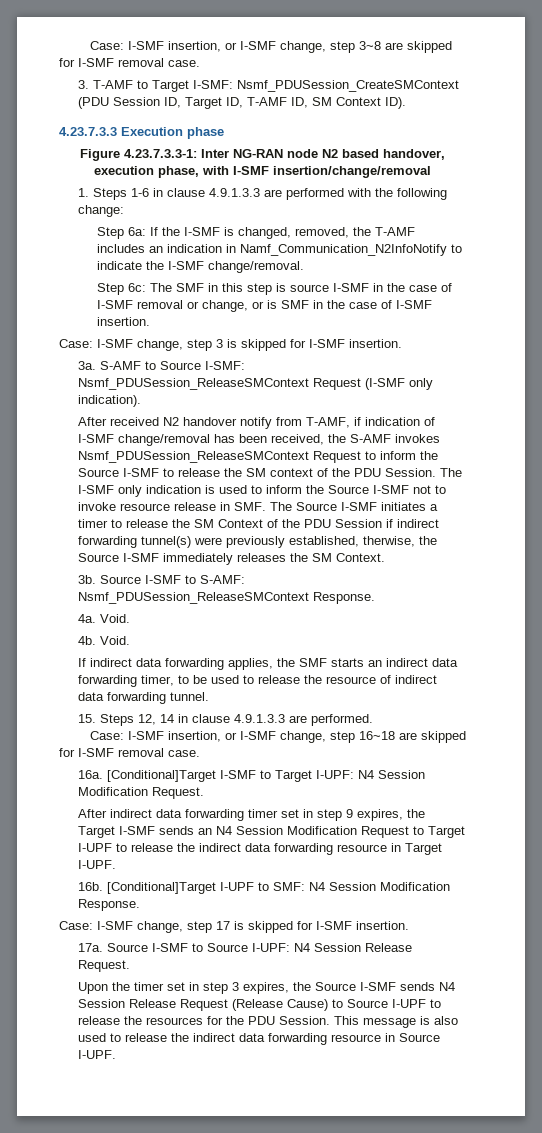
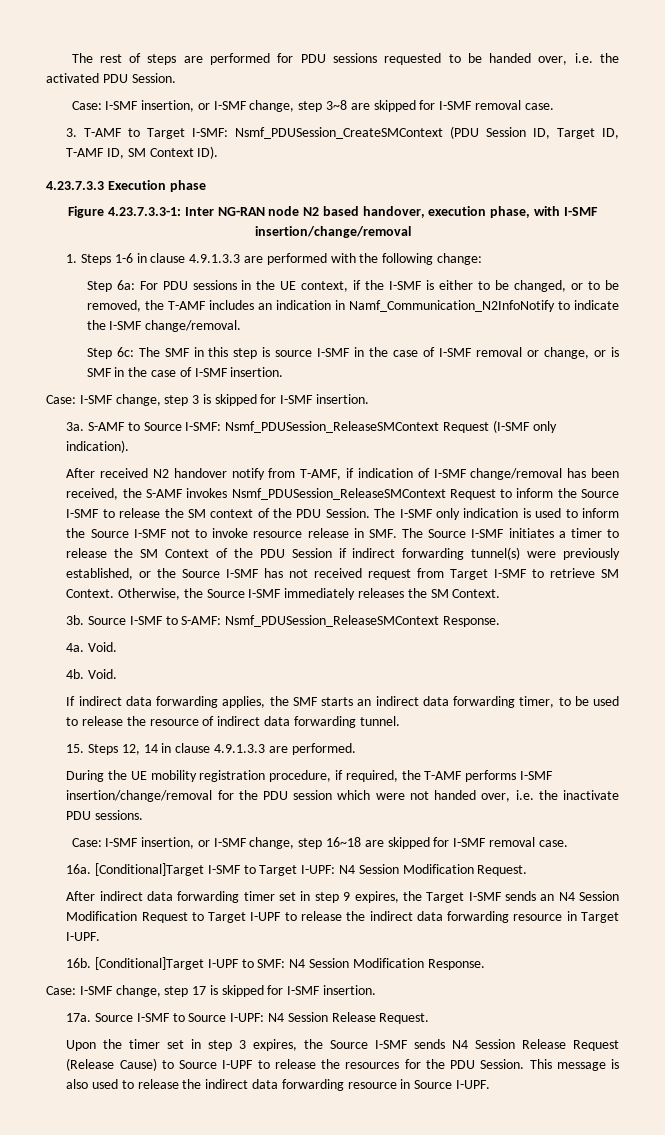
(89, 45) none -> [71,53,619,65] [46,73,176,83] The rest of steps are performed for PDU sessions requested to be handed over, i.e. the activated PDU Session. //
[150,227,292,239] If the I-SMF is changed, -> [139,280,619,292] For PDU sessions in the UE context, if the I-SMF is either to be changed, or to be
[363,536,416,547] therwise, -> [139,568,619,580] [66,588,181,600] or the Source I-SMF has not received request from Target I-SMF to retrieve SM Context. Otherwise,
(374, 720) none -> [66,770,553,782] [66,790,620,802] [66,810,144,820] // During the UE mobility registration procedure, if required, the T-AMF performs I-SMF insertion/change/removal for the PDU session which were not handed over, i.e. the inactivate PDU sessions.

